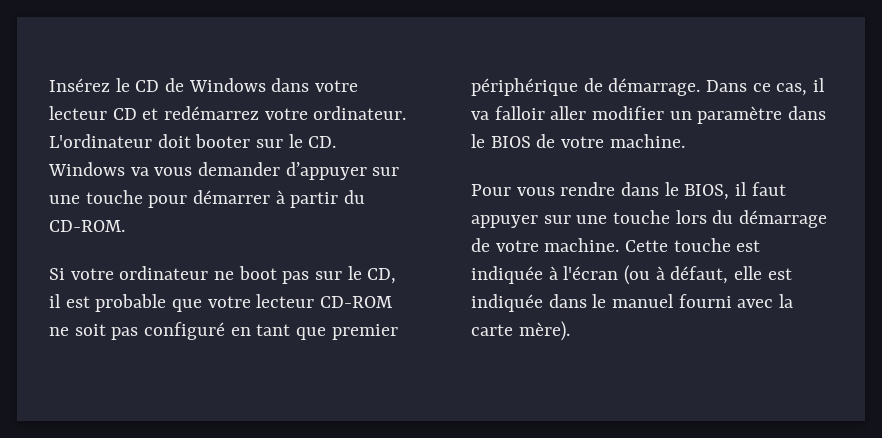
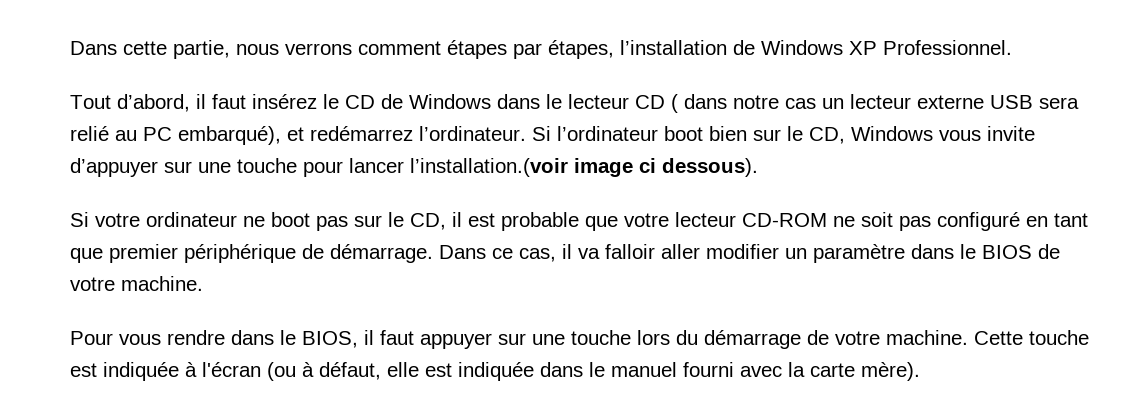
[49,78,110,92] Insérez -> [70,40,1012,59] [70,94,317,112] Dans cette partie, nous verrons comment étapes par étapes, l’installation de Windows XP Professionnel. // Tout d’abord, il faut insérez
[315,80,359,92] votre -> [546,94,562,109] le
[142,106,407,120] [49,134,337,148] [48,162,281,176] et redémarrez votre ordinateur. L'ordinateur doit booter sur le CD. Windows va vous demander -> [671,94,1079,113] [70,126,1035,145] ( dans notre cas un lecteur externe USB sera relié au PC embarqué), et redémarrez l’ordinateur. Si l’ordinateur boot bien sur le CD, Windows vous invite
[193,190,366,208] [49,220,125,232] démarrer à partir du CD-ROM. -> [349,158,758,177] lancer l’installation.(voir image ci dessous).

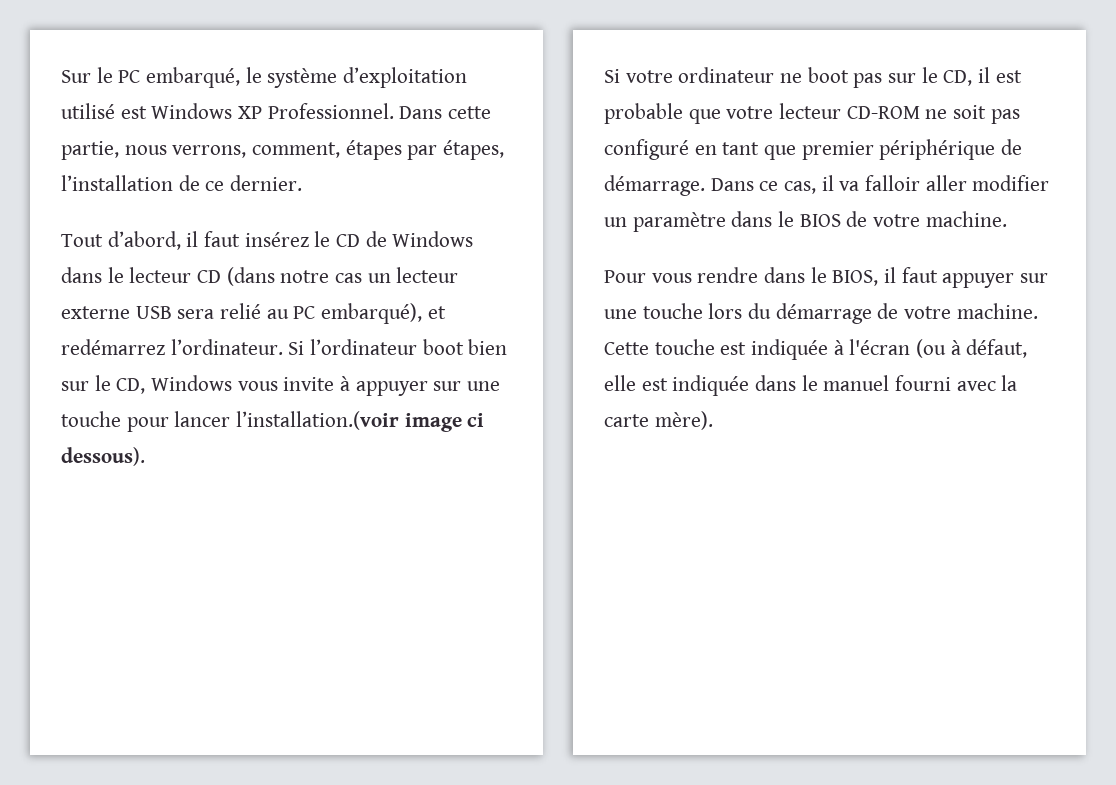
(70, 48) none -> [61,67,468,88] [61,103,394,119] Sur le PC embarqué, le système d’exploitation utilisé est Windows XP Professionnel.
[285,41,441,55] verrons comment -> [172,142,341,158] verrons, comment,
[761,40,1012,55] Windows XP Professionnel. -> [205,175,303,191] ce dernier.
[671,94,727,113] ( dans -> [226,267,275,286] (dans
[70,158,158,177] d’appuyer -> [340,376,428,396] à appuyer

